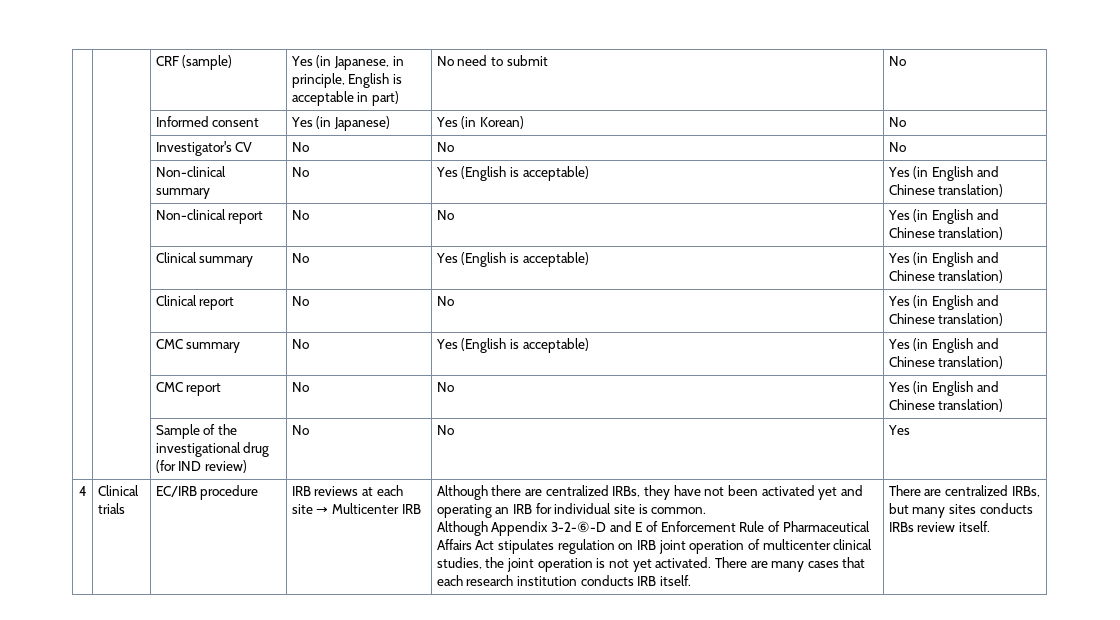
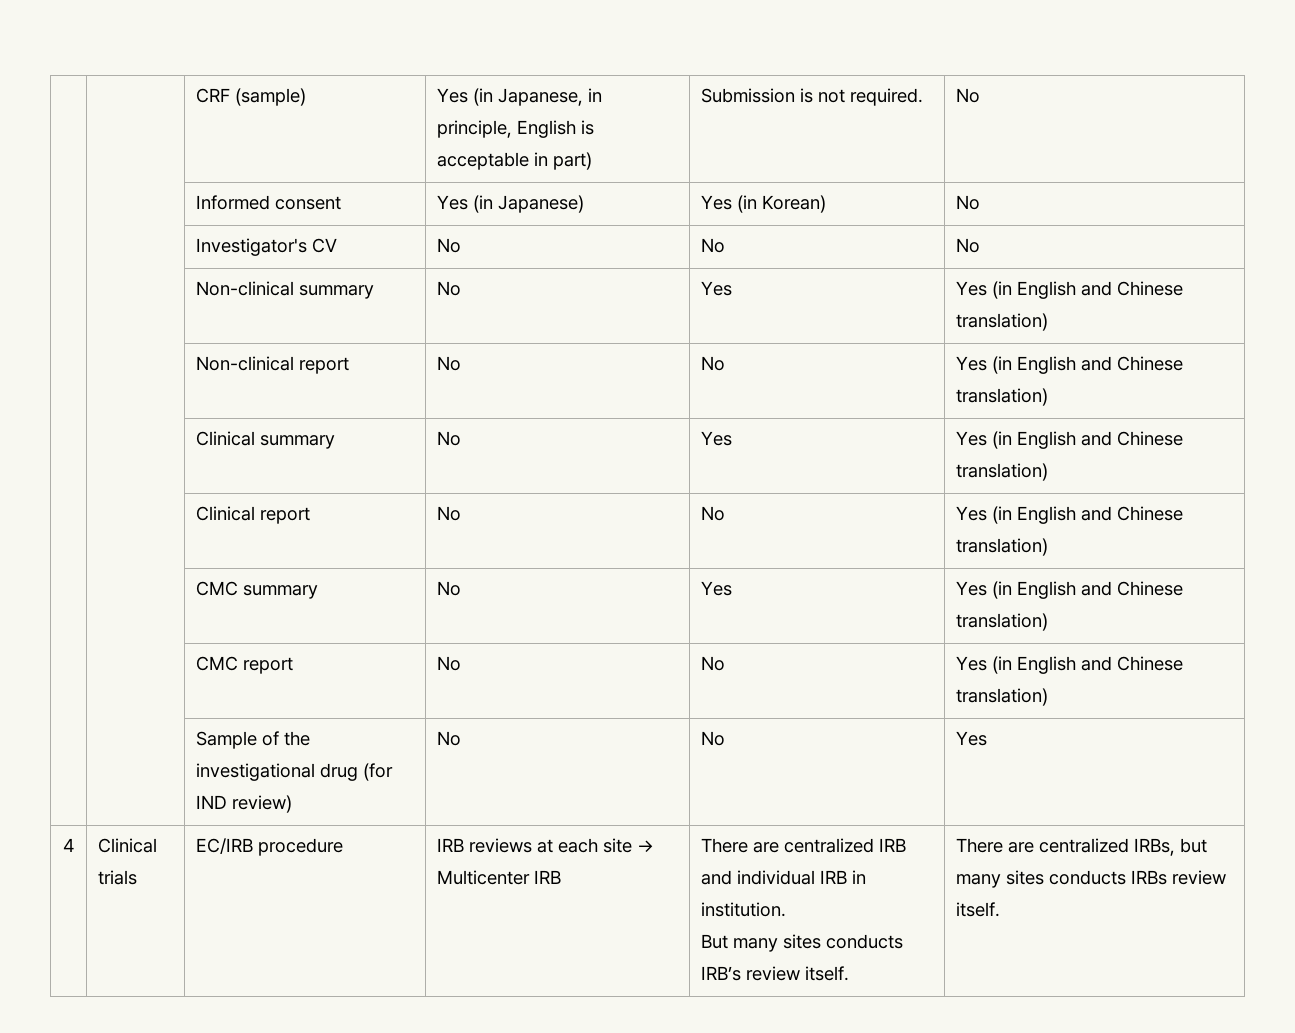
[436,55,548,66] No need to submit -> [700,88,923,106] Submission is not required.
[461,166,589,181] (English is acceptable) -> (732, 288) none
[461,252,589,267] (English is acceptable) -> (732, 438) none
[461,338,589,353] (English is acceptable) -> (732, 588) none
[436,485,863,500] [436,503,707,518] [436,521,870,536] [436,539,873,554] [436,557,866,572] [436,575,657,586] Although there are centralized IRBs, they have not been activated yet and operating an IRB for individual site is common. // Although Appendix 3-2-⑥-D and E of Enforcement Rule of Pharmaceutical Affairs Act stipulates regulation on IRB joint operation of multicenter clinical studies, the joint operation is not yet activated. There are many cases that each research institution conducts IRB -> [700,838,906,853] [700,870,866,885] [700,902,786,917] [700,934,903,952] [700,966,800,981] There are centralized IRB and individual IRB in institution. // But many sites conducts IRB’s review

